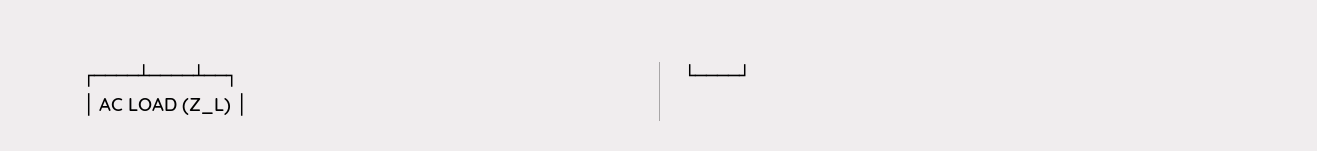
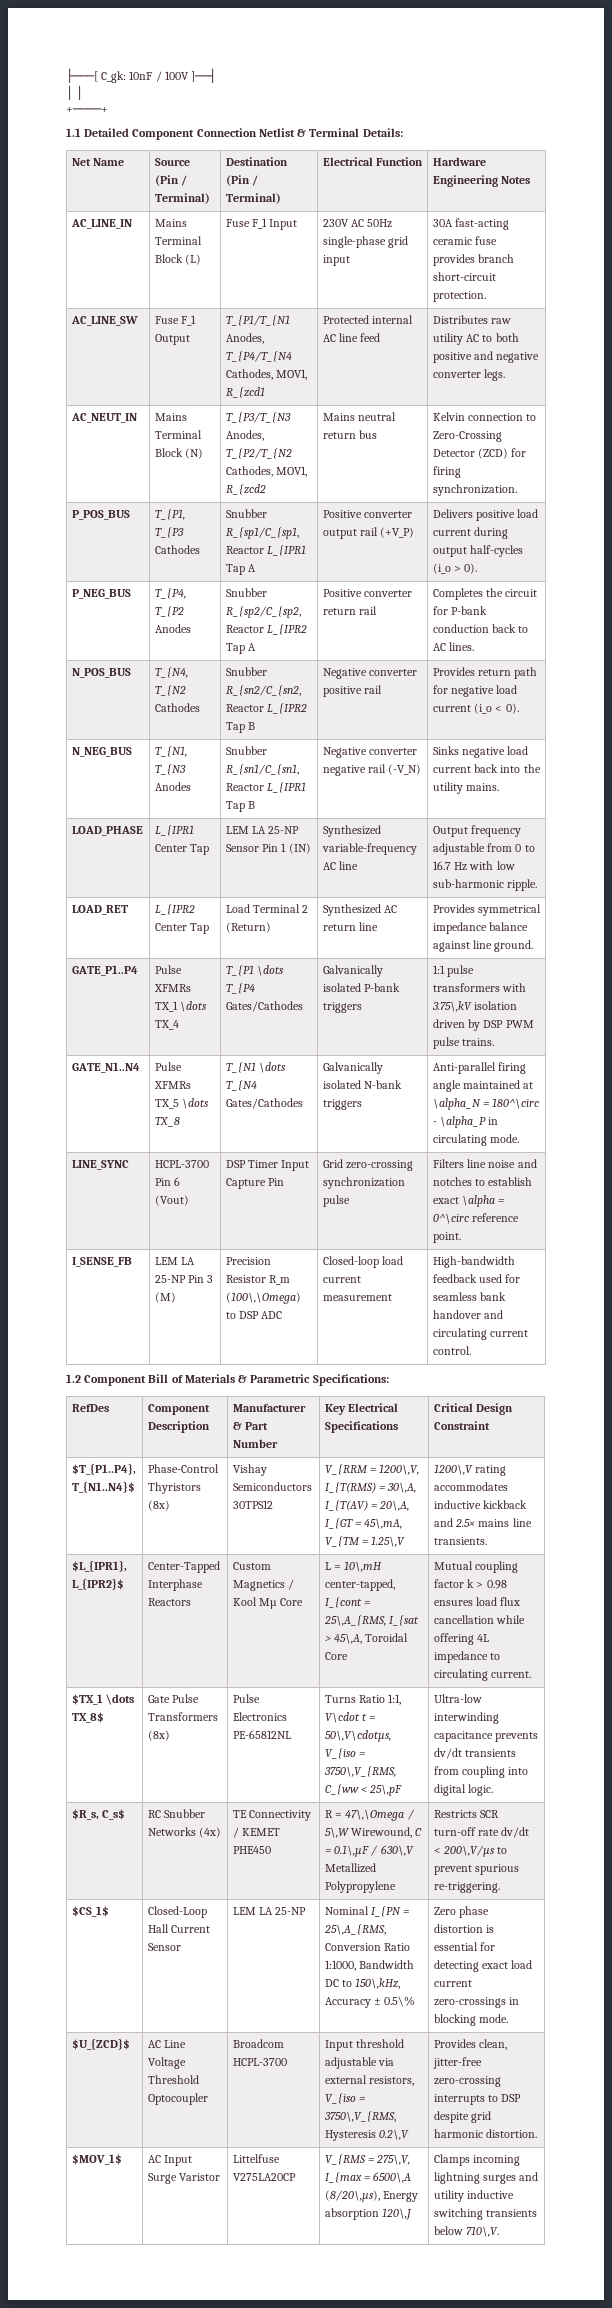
[83,64,237,87] [83,93,247,116] [684,64,750,82] ┌────┴────┴──┐ // │ AC LOAD (Z_L) │ // └────┘ -> [66,68,217,83] [66,85,84,100] [66,107,108,113] [66,128,403,140] [71,158,125,166] [154,158,190,166] [154,175,188,186] [154,193,210,204] [225,157,288,166] [225,175,259,186] [225,193,281,204] [322,157,424,166] [432,157,486,166] [432,175,531,187] [70,219,132,229] [154,219,187,227] [154,236,202,245] [154,254,202,265] [225,218,298,230] [322,219,393,228] [322,236,409,248] [322,255,350,266] [432,218,510,230] [432,236,498,245] [432,254,515,266] [432,272,496,281] [432,291,486,302] [70,316,138,326] [154,315,197,326] [154,334,190,345] [225,315,290,326] [225,333,264,344] [225,351,292,362] [225,369,308,380] [225,387,265,398] [322,315,414,324] [322,333,381,342] [432,315,512,324] [432,333,519,345] [432,351,540,363] [432,369,506,381] [70,413,137,423] [154,413,187,421] [154,430,202,439] [154,448,204,459] [225,412,291,423] [225,430,264,441] [225,448,292,459] [225,466,308,477] [225,484,266,495] [322,412,397,421] [322,430,378,439] [432,412,537,421] [432,431,502,442] [432,448,527,459] [432,466,461,478] [432,484,517,496] [71,510,130,520] [154,509,185,520] [154,527,184,538] [154,545,200,554] [225,509,267,518] [225,527,299,539] [225,545,307,556] [225,564,257,575] [322,510,413,518] [322,527,415,539] [432,509,539,521] [432,527,509,539] [432,545,524,557] [432,563,478,574] [71,589,131,599] [154,588,186,599] [154,606,184,617] [154,624,191,633] [225,588,267,597] [225,606,301,618] [225,624,308,635] [225,643,257,654] [322,589,413,597] [322,606,378,615] [432,588,538,600] [432,606,488,615] [432,624,529,633] [432,642,475,651] [71,668,131,678] [154,667,188,678] [154,685,186,696] [154,703,200,712] [225,667,267,676] [225,685,301,696] [225,703,308,714] [225,722,256,733] [322,668,418,679] [322,685,383,697] [432,667,538,679] [432,685,518,697] [432,703,519,714] [71,747,132,757] [154,746,187,757] [154,764,186,775] [154,782,191,791] [225,746,267,755] [225,764,299,775] [225,782,307,793] [225,801,256,812] [322,747,418,758] [322,764,422,776] [432,746,529,758] [432,764,541,773] [432,782,500,794] [71,826,143,836] [154,825,194,836] [154,844,210,855] [225,826,300,834] [225,843,311,854] [322,825,381,837] [321,843,417,855] [322,861,359,870] [432,825,522,837] [432,843,535,855] [432,861,515,871] [432,879,538,891] [71,905,128,915] [154,904,195,915] [154,923,210,934] [225,904,309,913] [225,922,271,933] [322,904,398,916] [322,922,379,931] [432,904,542,916] [432,922,529,934] [432,940,534,952] [71,965,138,976] [154,965,182,974] [153,984,191,992] [154,1001,208,1012] [154,1020,179,1030] [225,965,285,976] [225,983,255,994] [225,1001,303,1012] [322,965,383,977] [322,983,401,992] [322,1002,362,1013] [432,965,475,977] [432,983,527,992] [431,1001,518,1012] [432,1019,534,1031] [432,1037,495,1049] [71,1062,140,1073] [154,1062,182,1071] [153,1081,191,1089] [154,1098,210,1109] [154,1117,180,1127] [225,1062,287,1073] [225,1080,257,1091] [225,1098,303,1109] [322,1062,383,1074] [322,1080,403,1089] [322,1099,362,1110] [432,1062,527,1074] [432,1080,534,1092] [432,1098,540,1110] [432,1116,499,1128] [432,1134,520,1146] [71,1160,129,1170] [154,1160,209,1168] [154,1177,181,1186] [154,1195,189,1206] [225,1160,310,1171] [225,1178,285,1189] [322,1159,414,1171] [322,1177,405,1189] [322,1195,350,1207] [432,1159,537,1168] [432,1177,533,1186] [432,1195,506,1207] [432,1213,520,1224] [432,1232,461,1243] [71,1257,132,1267] [154,1257,196,1265] [154,1275,214,1283] [154,1292,176,1303] [225,1257,271,1265] [225,1275,291,1285] [225,1292,301,1304] [225,1311,283,1319] [322,1256,404,1268] [322,1276,361,1283] [322,1294,392,1301] [432,1256,515,1268] [432,1274,521,1283] [432,1292,507,1301] [432,1310,504,1319] [432,1328,529,1340] [432,1346,471,1355] [66,1374,389,1386] [71,1404,109,1412] [147,1404,210,1415] [147,1421,210,1433] [232,1404,306,1412] [232,1422,269,1430] [232,1439,278,1448] [324,1403,399,1415] [324,1421,398,1433] [433,1403,514,1415] [433,1421,490,1430] [71,1463,136,1475] [71,1481,135,1493] [147,1464,219,1473] [147,1482,201,1494] [147,1500,170,1511] [232,1464,267,1476] [232,1482,312,1491] [232,1500,273,1509] [324,1464,420,1475] [324,1482,417,1493] [324,1500,410,1511] [324,1518,403,1529] [324,1536,406,1547] [433,1464,507,1476] [433,1482,508,1491] [433,1500,528,1509] [433,1518,532,1527] [433,1537,487,1545] [71,1560,127,1572] [71,1578,124,1590] [147,1561,220,1573] [147,1579,203,1591] [147,1598,191,1606] [232,1562,271,1570] [232,1579,295,1591] [232,1597,304,1609] [324,1561,383,1572] [324,1579,395,1591] [324,1597,372,1608] [323,1615,420,1626] [324,1633,409,1644] [324,1652,348,1660] [433,1561,519,1573] [433,1579,507,1589] [433,1597,521,1606] [433,1615,526,1624] [433,1633,490,1645] [433,1651,501,1663] [433,1669,532,1681] [71,1694,135,1705] [71,1712,104,1723] [147,1694,200,1703] [147,1712,218,1721] [147,1730,170,1741] [232,1694,260,1703] [232,1712,287,1721] [232,1730,291,1739] [324,1694,402,1705] [324,1712,377,1723] [324,1730,391,1742] [324,1748,367,1759] [323,1766,396,1777] [324,1784,403,1796] [433,1694,482,1703] [433,1712,499,1724] [433,1731,539,1742] [433,1748,517,1759] [433,1766,529,1778] [433,1784,494,1796] [71,1809,126,1820] [147,1809,206,1818] [147,1827,222,1838] [232,1810,312,1821] [232,1827,281,1838] [232,1846,271,1854] [324,1809,415,1821] [324,1827,423,1838] [324,1845,414,1857] [324,1863,376,1873] [324,1881,396,1893] [433,1810,500,1818] [433,1827,530,1838] [433,1845,508,1857] [433,1864,520,1875] [433,1882,500,1893] [71,1906,109,1917] [147,1906,207,1918] [147,1924,211,1933] [147,1943,181,1951] [232,1907,307,1915] [324,1906,411,1917] [323,1924,386,1935] [324,1943,411,1951] [324,1960,415,1971] [324,1978,401,1989] [324,1996,416,2008] [433,1906,490,1918] [433,1924,495,1933] [433,1942,496,1951] [433,1960,533,1972] [433,1980,472,1987] [433,1997,520,2008] [433,2014,509,2026] [71,2038,130,2050] [147,2040,187,2048] [147,2057,186,2069] [147,2075,199,2084] [147,2093,208,2105] [232,2039,284,2048] [232,2058,287,2066] [324,2039,405,2051] [324,2057,395,2069] [324,2075,415,2086] [324,2093,367,2104] [323,2111,396,2122] [324,2129,410,2141] [433,2039,508,2050] [432,2057,482,2069] [433,2076,501,2087] [433,2094,522,2105] [433,2111,492,2123] [433,2129,538,2138] [71,2154,122,2165] [147,2155,193,2166] [147,2173,221,2184] [232,2154,280,2163] [232,2173,296,2181] [324,2154,411,2165] [324,2172,412,2183] [324,2190,419,2202] [324,2208,413,2220] [433,2154,521,2166] [433,2172,539,2184] [433,2190,515,2202] [433,2208,538,2220] [433,2226,500,2237] ├───[ C_gk: 10nF / 100V ]──┤ // │ │ // +────+ // 1.1 Detailed Component Connection Netlist & Terminal Details: // Net Name | Source (Pin / Terminal) | Destination (Pin / Terminal) | Electrical Function | Hardware Engineering Notes // AC_LINE_IN | Mains Terminal Block (L) | Fuse F_1 Input | 230V AC 50Hz single-phase grid input | 30A fast-acting ceramic fuse provides branch short-circuit protection. // AC_LINE_SW | Fuse F_1 Output | T_{P1/T_{N1 Anodes, T_{P4/T_{N4 Cathodes, MOV1, R_{zcd1 | Protected internal AC line feed | Distributes raw utility AC to both positive and negative converter legs. // AC_NEUT_IN | Mains Terminal Block (N) | T_{P3/T_{N3 Anodes, T_{P2/T_{N2 Cathodes, MOV1, R_{zcd2 | Mains neutral return bus | Kelvin connection to Zero-Crossing Detector (ZCD) for firing synchronization. // P_POS_BUS | T_{P1, T_{P3 Cathodes | Snubber R_{sp1/C_{sp1, Reactor L_{IPR1 Tap A | Positive converter output rail (+V_P) | Delivers positive load current during output half-cycles (i_o > 0). // P_NEG_BUS | T_{P4, T_{P2 Anodes | Snubber R_{sp2/C_{sp2, Reactor L_{IPR2 Tap A | Positive converter return rail | Completes the circuit for P-bank conduction back to AC lines. // N_POS_BUS | T_{N4, T_{N2 Cathodes | Snubber R_{sn2/C_{sn2, Reactor L_{IPR2 Tap B | Negative converter positive rail | Provides return path for negative load current (i_o < 0). // N_NEG_BUS | T_{N1, T_{N3 Anodes | Snubber R_{sn1/C_{sn1, Reactor L_{IPR1 Tap B | Negative converter negative rail (-V_N) | Sinks negative load current back into the utility mains. // LOAD_PHASE | L_{IPR1 Center Tap | LEM LA 25-NP Sensor Pin 1 (IN) | Synthesized variable-frequency AC line | Output frequency adjustable from 0 to 16.7 Hz with low sub-harmonic ripple. // LOAD_RET | L_{IPR2 Center Tap | Load Terminal 2 (Return) | Synthesized AC return line | Provides symmetrical impedance balance against line ground. // GATE_P1..P4 | Pulse XFMRs TX_1 \dots TX_4 | T_{P1 \dots T_{P4 Gates/Cathodes | Galvanically isolated P-bank triggers | 1:1 pulse transformers with 3.75\,kV isolation driven by DSP PWM pulse trains. // GATE_N1..N4 | Pulse XFMRs TX_5 \dots TX_8 | T_{N1 \dots T_{N4 Gates/Cathodes | Galvanically isolated N-bank triggers | Anti-parallel firing angle maintained at \alpha_N = 180^\circ - \alpha_P in circulating mode. // LINE_SYNC | HCPL-3700 Pin 6 (Vout) | DSP Timer Input Capture Pin | Grid zero-crossing synchronization pulse | Filters line noise and notches to establish exact \alpha = 0^\circ reference point. // I_SENSE_FB | LEM LA 25-NP Pin 3 (M) | Precision Resistor R_m (100\,\Omega) to DSP ADC | Closed-loop load current measurement | High-bandwidth feedback used for seamless bank handover and circulating current control. // 1.2 Component Bill of Materials & Parametric Specifications: // RefDes | Component Description | Manufacturer & Part Number | Key Electrical Specifications | Critical Design Constraint // $T_{P1..P4}, T_{N1..N4}$ | Phase-Control Thyristors (8x) | Vishay Semiconductors 30TPS12 | V_{RRM = 1200\,V, I_{T(RMS) = 30\,A, I_{T(AV) = 20\,A, I_{GT = 45\,mA, V_{TM = 1.25\,V | 1200\,V rating accommodates inductive kickback and 2.5× mains line transients. // $L_{IPR1}, L_{IPR2}$ | Center-Tapped Interphase Reactors | Custom Magnetics / Kool Mµ Core | L = 10\,mH center-tapped, I_{cont = 25\,A_{RMS, I_{sat > 45\,A, Toroidal Core | Mutual coupling factor k > 0.98 ensures load flux cancellation while offering 4L impedance to circulating current. // $TX_1 \dots TX_8$ | Gate Pulse Transformers (8x) | Pulse Electronics PE-65812NL | Turns Ratio 1:1, V\cdot t = 50\,V\cdotµs, V_{iso = 3750\,V_{RMS, C_{ww < 25\,pF | Ultra-low interwinding capacitance prevents dv/dt transients from coupling into digital logic. // $R_s, C_s$ | RC Snubber Networks (4x) | TE Connectivity / KEMET PHE450 | R = 47\,\Omega / 5\,W Wirewound, C = 0.1\,µF / 630\,V Metallized Polypropylene | Restricts SCR turn-off rate dv/dt < 200\,V/µs to prevent spurious re-triggering. // $CS_1$ | Closed-Loop Hall Current Sensor | LEM LA 25-NP | Nominal I_{PN = 25\,A_{RMS, Conversion Ratio 1:1000, Bandwidth DC to 150\,kHz, Accuracy ± 0.5\% | Zero phase distortion is essential for detecting exact load current zero-crossings in blocking mode. // $U_{ZCD}$ | AC Line Voltage Threshold Optocoupler | Broadcom HCPL-3700 | Input threshold adjustable via external resistors, V_{iso = 3750\,V_{RMS, Hysteresis 0.2\,V | Provides clean, jitter-free zero-crossing interrupts to DSP despite grid harmonic distortion. // $MOV_1$ | AC Input Surge Varistor | Littelfuse V275LA20CP | V_{RMS = 275\,V, I_{max = 6500\,A (8/20\,µs), Energy absorption 120\,J | Clamps incoming lightning surges and utility inductive switching transients below 710\,V.

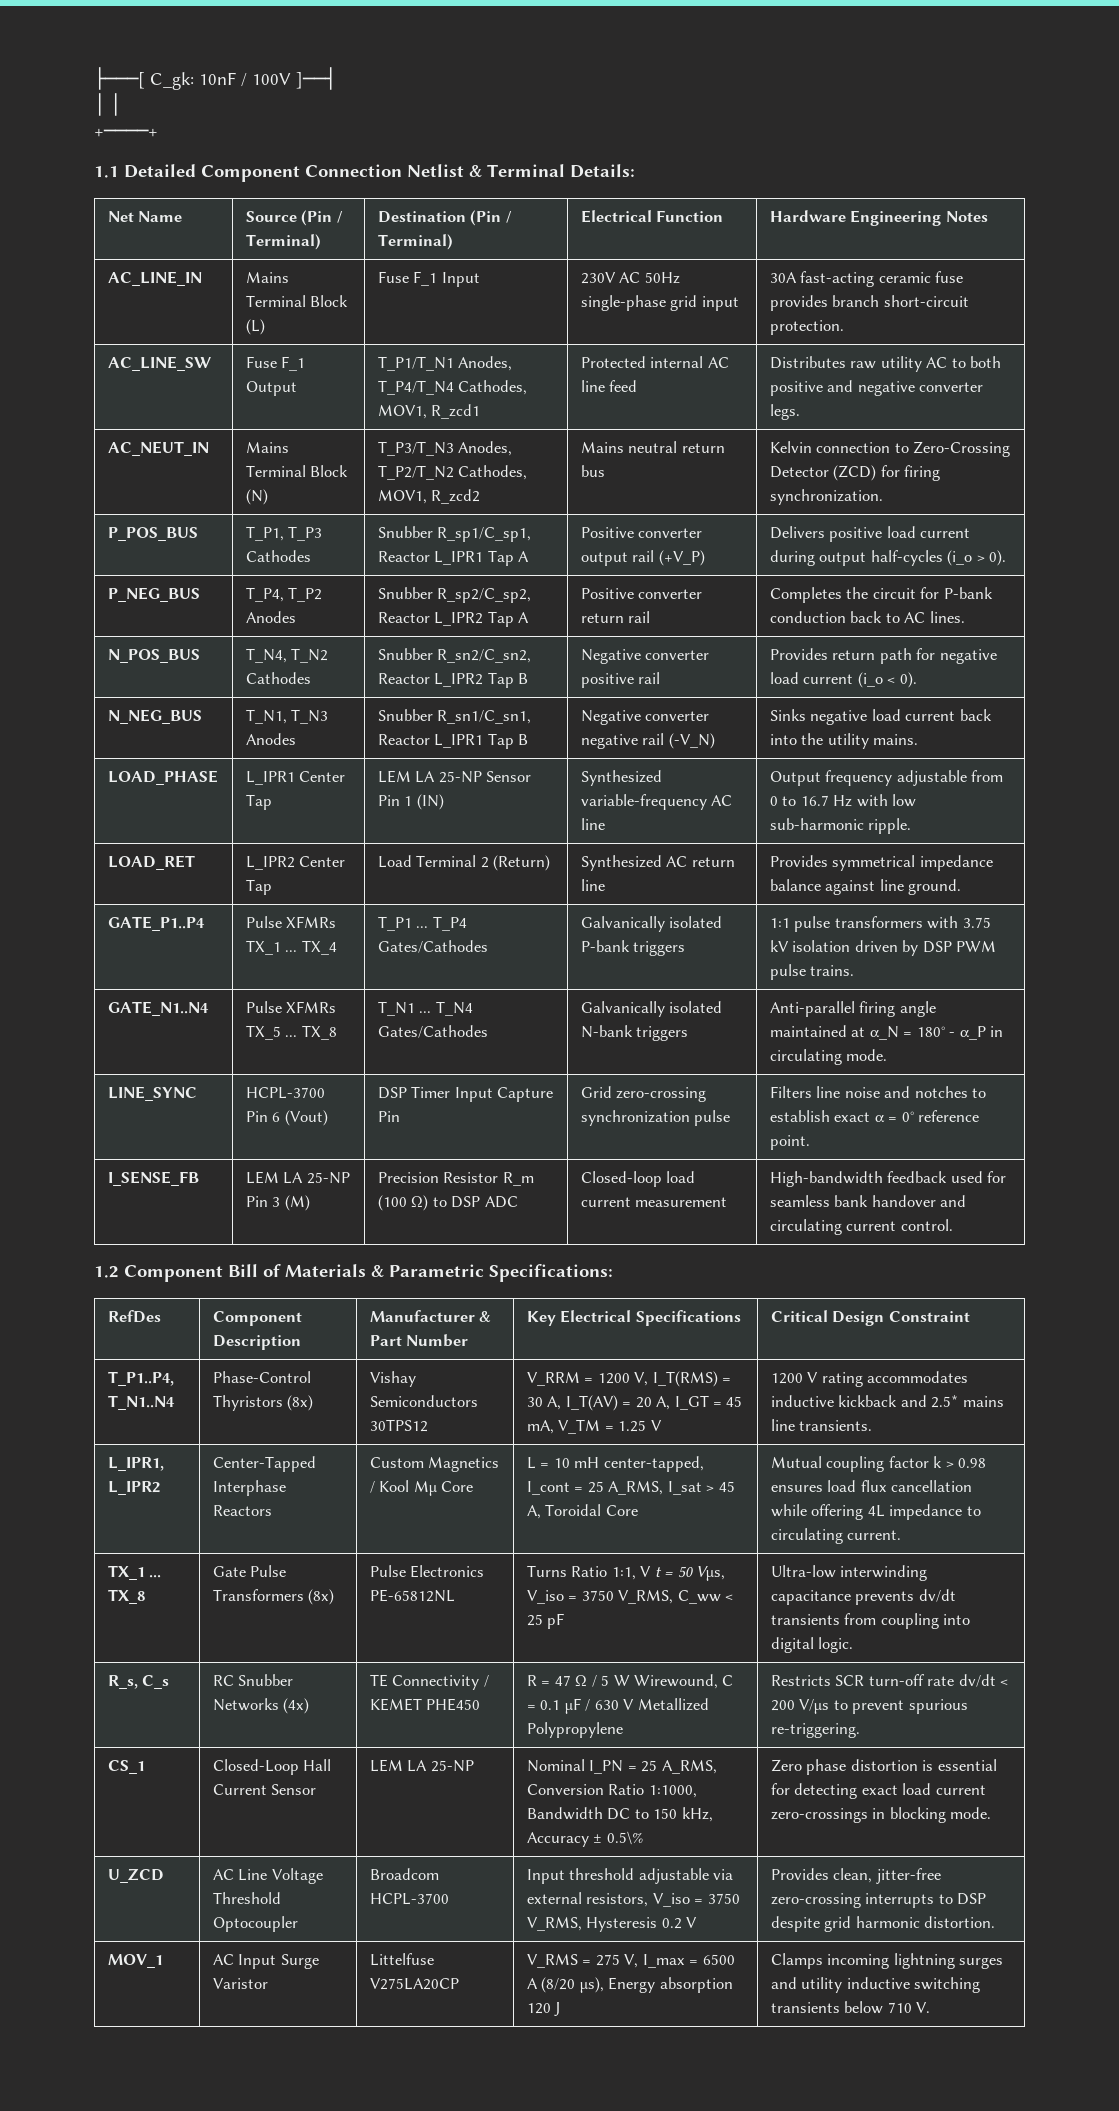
[225,315,290,326] [225,333,264,344] [225,351,292,362] [225,369,308,380] [225,387,265,398] T_{P1/T_{N1 Anodes, T_{P4/T_{N4 Cathodes, MOV1, R_{zcd1 -> [377,356,513,371] [377,380,528,395] [377,404,481,419] T_P1/T_N1 Anodes, T_P4/T_N4 Cathodes, MOV1, R_zcd1
[225,412,291,423] [225,430,264,441] [225,448,292,459] [225,466,308,477] [225,484,266,495] T_{P3/T_{N3 Anodes, T_{P2/T_{N2 Cathodes, MOV1, R_{zcd2 -> [377,441,513,456] [377,465,528,480] [377,489,481,504] T_P3/T_N3 Anodes, T_P2/T_N2 Cathodes, MOV1, R_zcd2
[154,509,185,520] [154,527,184,538] [154,545,200,554] [225,509,267,518] [225,527,299,539] [225,545,307,556] T_{P1, T_{P3 Cathodes | Snubber R_{sp1/C_{sp1, Reactor L_{IPR1 -> [245,526,323,541] [245,550,311,562] [377,526,532,542] [377,551,484,565] T_P1, T_P3 Cathodes | Snubber R_sp1/C_sp1, Reactor L_IPR1
[154,588,186,599] [154,606,184,617] [154,624,191,633] [225,588,267,597] [225,606,301,618] [225,624,308,635] T_{P4, T_{P2 Anodes | Snubber R_{sp2/C_{sp2, Reactor L_{IPR2 -> [245,587,323,602] [245,611,296,623] [377,587,532,603] [377,612,484,626] T_P4, T_P2 Anodes | Snubber R_sp2/C_sp2, Reactor L_IPR2
[154,667,188,678] [154,685,186,696] [154,703,200,712] [225,667,267,676] [225,685,301,696] [225,703,308,714] T_{N4, T_{N2 Cathodes | Snubber R_{sn2/C_{sn2, Reactor L_{IPR2 -> [245,648,329,663] [245,672,311,684] [377,648,532,663] [377,673,484,687] T_N4, T_N2 Cathodes | Snubber R_sn2/C_sn2, Reactor L_IPR2
[154,746,187,757] [154,764,186,775] [154,782,191,791] [225,746,267,755] [225,764,299,775] [225,782,307,793] T_{N1, T_{N3 Anodes | Snubber R_{sn1/C_{sn1, Reactor L_{IPR1 -> [245,709,329,724] [245,733,296,745] [377,709,532,724] [377,734,484,748] T_N1, T_N3 Anodes | Snubber R_sn1/C_sn1, Reactor L_IPR1
[154,825,194,836] L_{IPR1 -> [245,771,295,785] L_IPR1
[154,904,195,915] L_{IPR2 -> [245,856,295,870] L_IPR2
[180,1001,208,1012] \dots -> [285,950,298,952] ...
[225,965,285,976] [225,983,255,994] T_{P1 \dots T_{P4 -> [377,916,467,931] T_P1 ... T_P4
[431,1001,472,1012] 3.75\,kV -> [962,917,991,928] [769,940,789,952] 3.75 kV
[182,1098,210,1109] [154,1117,180,1127] [225,1062,287,1073] [225,1080,257,1091] \dots TX_8 | T_{N1 \dots T_{N4 -> [285,1025,337,1040] [377,1001,473,1016] ... TX_8 | T_N1 ... T_N4
[432,1098,540,1110] [432,1116,487,1128] \alpha_N = 180^\circ - \alpha_P -> [869,1026,986,1040] α_N = 180° - α_P
[462,1195,506,1207] [432,1213,469,1224] \alpha = 0^\circ -> [874,1111,914,1122] α = 0°
[225,1292,301,1304] (100\,\Omega) -> [377,1195,429,1211] (100 Ω)
[71,1463,136,1475] [71,1481,135,1493] $T_{P1..P4}, T_{N1..N4}$ -> [107,1371,174,1386] [107,1395,175,1410] T_P1..P4, T_N1..N4
[324,1464,420,1475] [324,1482,417,1493] [324,1500,410,1511] [324,1518,403,1529] [324,1536,406,1547] [433,1464,473,1475] V_{RRM = 1200\,V, I_{T(RMS) = 30\,A, I_{T(AV) = 20\,A, I_{GT = 45\,mA, V_{TM = 1.25\,V | 1200\,V -> [526,1371,732,1387] [526,1395,743,1411] [526,1419,662,1434] [770,1372,819,1384] V_RRM = 1200 V, I_T(RMS) = 30 A, I_T(AV) = 20 A, I_GT = 45 mA, V_TM = 1.25 V | 1200 V
[455,1519,476,1527] 2.5× -> [931,1395,959,1408] 2.5*
[71,1560,127,1572] [71,1578,124,1590] $L_{IPR1}, L_{IPR2}$ -> [107,1457,164,1471] [107,1481,160,1495] L_IPR1, L_IPR2
[344,1561,383,1572] [324,1579,395,1591] [324,1597,372,1608] [323,1615,420,1626] [324,1633,363,1644] 10\,mH center-tapped, I_{cont = 25\,A_{RMS, I_{sat > 45\,A, -> [553,1456,704,1472] [526,1481,735,1495] [526,1505,541,1519] 10 mH center-tapped, I_cont = 25 A_RMS, I_sat > 45 A,
[71,1694,135,1705] [71,1712,104,1723] $TX_1 \dots TX_8$ -> [107,1565,162,1580] [107,1589,145,1604] TX_1 ... TX_8
[324,1712,360,1723] V\cdot -> [640,1566,652,1577] V
[324,1730,391,1742] [324,1748,367,1759] [323,1766,396,1777] [324,1784,403,1796] 50\,V\cdotµs, V_{iso = 3750\,V_{RMS, C_{ww < 25\,pF -> [677,1566,725,1581] [526,1590,734,1604] [526,1613,565,1629] 50 Vµs, V_iso = 3750 V_RMS, C_ww < 25 pF
[71,1809,126,1820] $R_s, C_s$ -> [107,1675,170,1689] R_s, C_s
[345,1809,415,1821] [324,1827,423,1838] [324,1845,414,1857] 47\,\Omega / 5\,W Wirewound, C = 0.1\,µF / 630\,V -> [554,1674,734,1689] [526,1698,635,1714] 47 Ω / 5 W Wirewound, C = 0.1 µF / 630 V
[443,1845,496,1857] 200\,V/µs -> [770,1699,830,1714] 200 V/µs
[71,1906,109,1917] $CS_1$ -> [107,1760,145,1774] CS_1
[371,1906,411,1917] [323,1924,386,1935] I_{PN = 25\,A_{RMS, -> [589,1760,717,1774] I_PN = 25 A_RMS,
[355,1978,401,1989] 150\,kHz, -> [653,1807,713,1822] 150 kHz,
[71,2038,130,2050] $U_{ZCD}$ -> [107,1868,164,1883] U_ZCD
[324,2093,367,2104] [323,2111,396,2122] [324,2129,410,2141] V_{iso = 3750\,V_{RMS, Hysteresis 0.2\,V -> [652,1893,740,1907] [526,1917,698,1932] V_iso = 3750 V_RMS, Hysteresis 0.2 V
[71,2154,122,2165] $MOV_1$ -> [107,1954,163,1968] MOV_1
[324,2154,411,2165] [324,2172,412,2183] [324,2190,419,2202] [324,2208,413,2220] V_{RMS = 275\,V, I_{max = 6500\,A (8/20\,µs), Energy absorption 120\,J -> [526,1954,735,1968] [526,1977,733,1993] [526,2002,561,2016] V_RMS = 275 V, I_max = 6500 A (8/20 µs), Energy absorption 120 J
[466,2226,500,2237] 710\,V. -> [887,2002,931,2013] 710 V.

